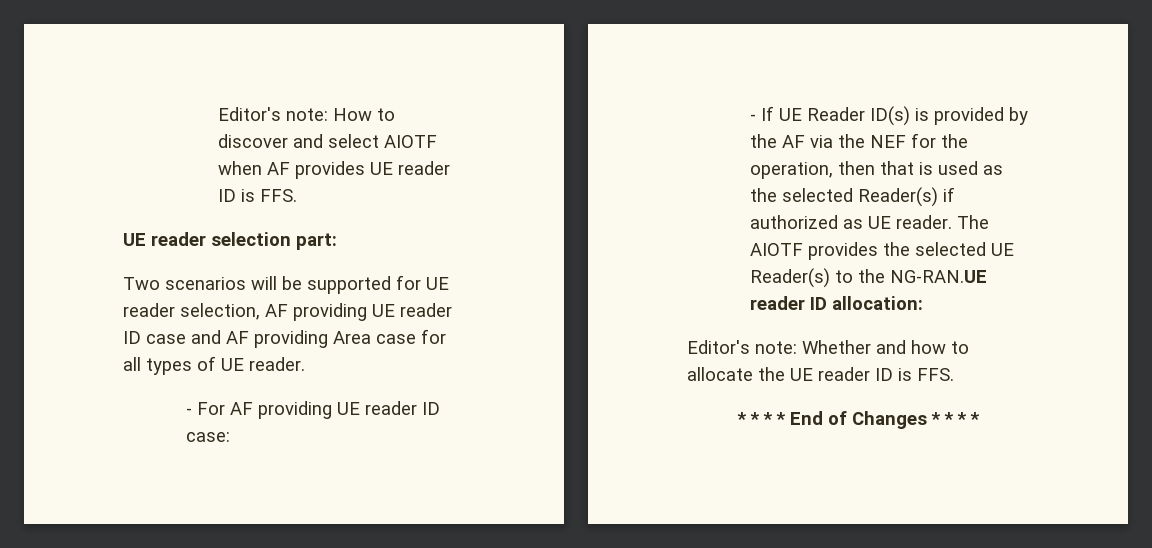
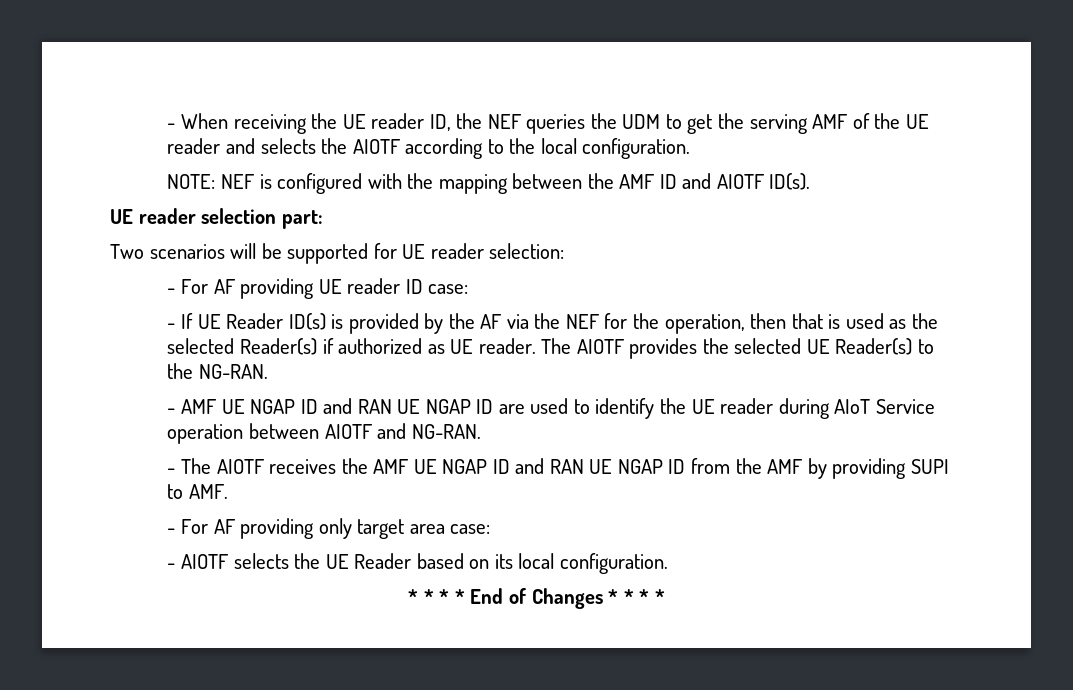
[217,107,395,121] [217,134,437,148] [217,161,450,179] [217,189,297,202] Editor's note: How to discover and select AIOTF when AF provides UE reader ID is FFS. -> [167,113,929,134] [167,138,691,159] [167,173,811,194] - When receiving the UE reader ID, the NEF queries the UDM to get the serving AMF of the UE reader and selects the AIOTF according to the local configuration. // NOTE: NEF is configured with the mapping between the AMF ID and AIOTF ID(s).
[180,303,452,321] [123,329,446,348] [123,356,305,375] selection, AF providing UE reader ID case and AF providing Area case for all types of UE reader. -> [489,243,565,259] selection:
[890,270,988,283] [750,296,924,310] [687,340,969,354] [687,367,954,381] NG-RAN.UE reader ID allocation: // Editor's note: Whether and how to allocate the UE reader ID is FFS. -> [199,364,269,379] [167,398,935,419] [167,423,481,444] [167,458,949,479] [167,484,229,499] [167,518,491,539] [167,553,668,574] NG-RAN. // - AMF UE NGAP ID and RAN UE NGAP ID are used to identify the UE reader during AIoT Service operation between AIOTF and NG-RAN. // - The AIOTF receives the AMF UE NGAP ID and RAN UE NGAP ID from the AMF by providing SUPI to AMF. // - For AF providing only target area case: // - AIOTF selects the UE Reader based on its local configuration.

